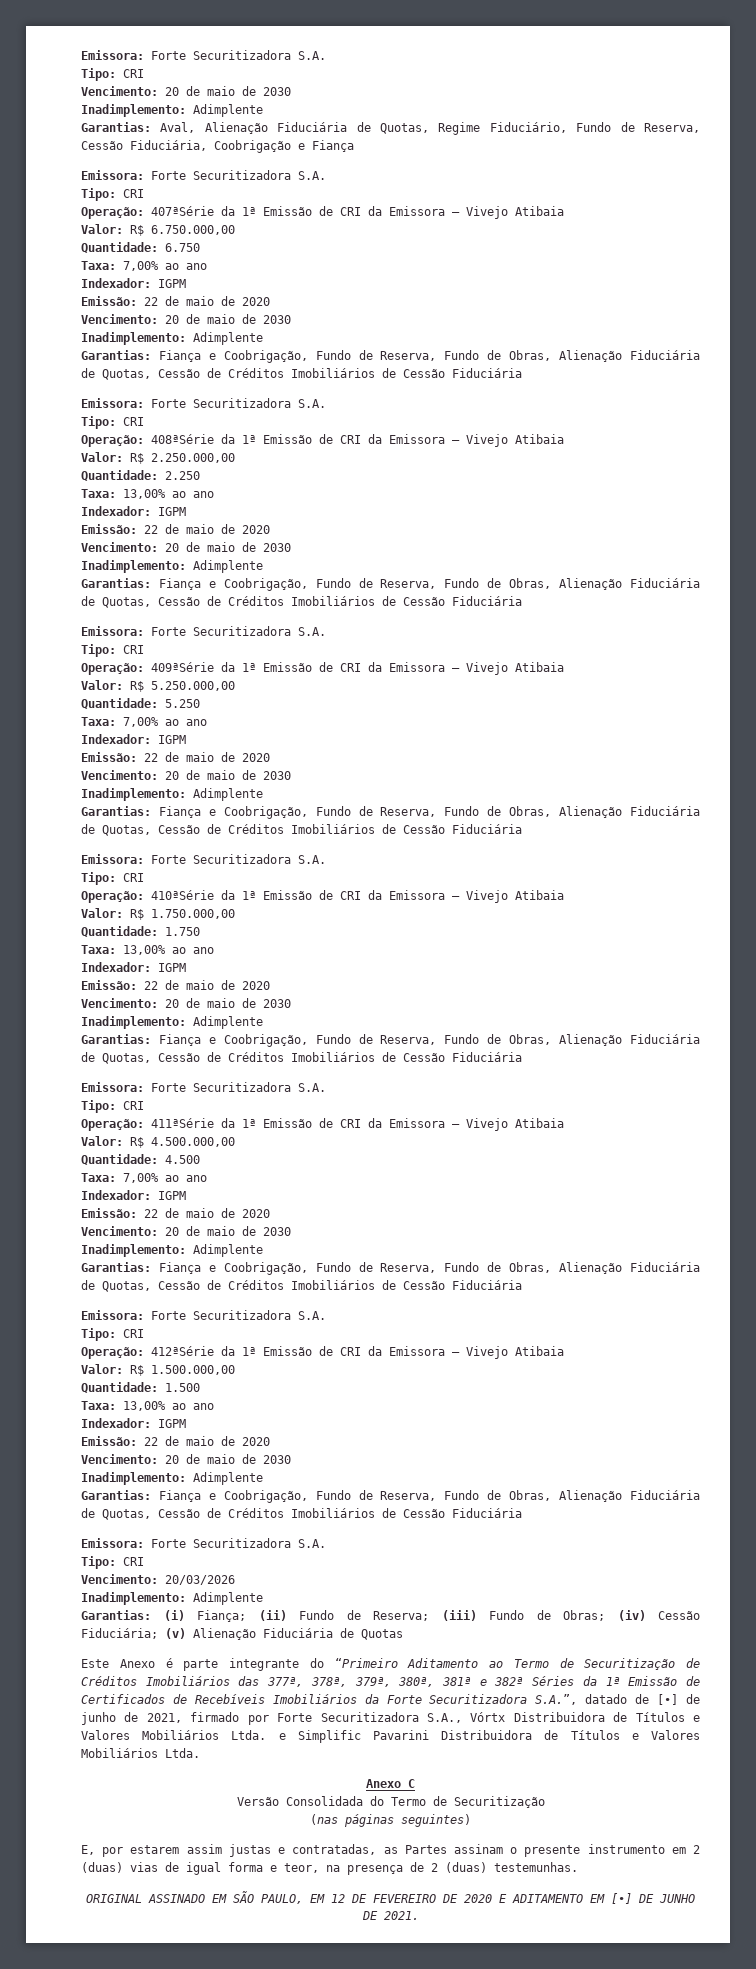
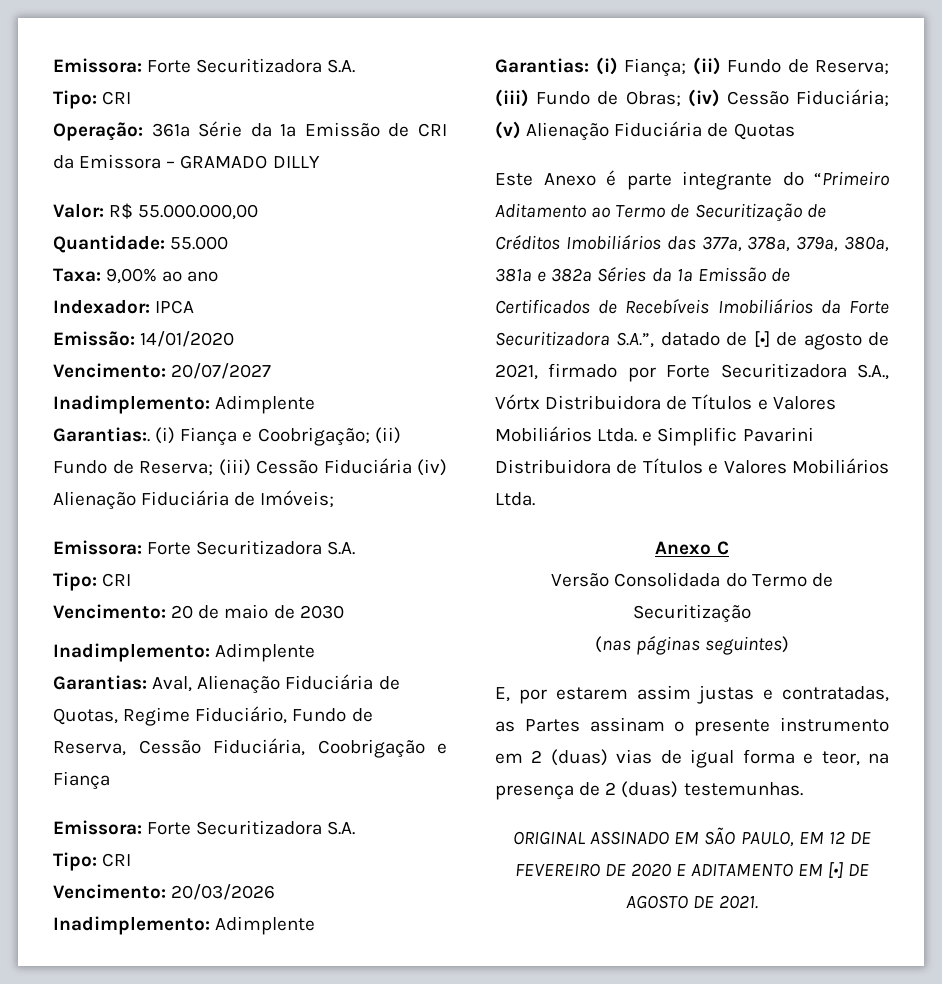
[81,50,326,60] [81,68,144,81] Emissora: Forte Securitizadora S.A. // Tipo: CRI -> [53,58,356,73] [53,90,132,109] [53,121,447,141] [53,154,320,169] [53,203,259,220] [53,235,229,253] [53,268,219,284] [53,299,195,314] [53,331,235,347] [53,363,272,379] [53,395,316,414] [53,427,401,446] [53,458,447,476] [53,490,335,510] [53,540,356,555] [53,572,132,591] Emissora: Forte Securitizadora S.A. // Tipo: CRI // Operação: 361ª Série da 1ª Emissão de CRI da Emissora – GRAMADO DILLY // Valor: R$ 55.000.000,00 // Quantidade: 55.000 // Taxa: 9,00% ao ano // Indexador: IPCA // Emissão: 14/01/2020 // Vencimento: 20/07/2027 // Inadimplemento: Adimplente // Garantias:. (i) Fiança e Coobrigação; (ii) Fundo de Reserva; (iii) Cessão Fiduciária (iv) Alienação Fiduciária de Imóveis; // Emissora: Forte Securitizadora S.A. // Tipo: CRI
[81,206,564,219] [81,224,235,236] [81,242,200,253] [81,261,207,271] [81,278,186,288] [81,296,270,306] [81,314,291,324] [81,332,263,345] [81,350,701,363] [81,368,522,380] [81,398,326,408] [81,416,144,429] [81,434,564,447] [81,452,235,464] [81,470,200,481] [81,489,214,499] [81,506,186,516] [81,524,270,534] [81,542,291,552] [81,560,263,573] [81,578,701,591] [81,596,522,608] [81,626,326,636] [81,644,144,657] [81,662,564,675] [81,680,235,692] [81,698,200,709] [81,717,207,727] [81,734,186,744] [81,752,270,762] [81,770,291,780] [81,788,263,801] [81,806,701,819] [81,824,522,836] [81,854,326,864] [81,872,144,885] [81,890,564,903] [81,908,235,920] [81,926,200,937] [81,945,214,955] [81,962,186,972] [81,980,270,990] [81,998,291,1008] [81,1016,263,1029] [81,1034,701,1047] [81,1052,522,1064] [81,1082,326,1092] [81,1100,144,1113] [81,1118,564,1131] [81,1136,235,1148] [81,1154,200,1165] [81,1173,207,1183] [81,1190,186,1200] [81,1208,270,1218] [81,1226,291,1236] [81,1244,263,1257] [81,1262,701,1275] [81,1280,522,1292] [81,1310,326,1320] [81,1328,144,1341] [81,1346,564,1359] [81,1364,235,1376] [81,1382,200,1393] [81,1401,214,1411] [81,1418,186,1428] [81,1436,270,1446] [81,1454,291,1464] [81,1472,263,1485] [81,1490,701,1503] [81,1508,522,1520] [81,1538,326,1548] [81,1556,144,1569] // Operação: 407ªSérie da 1ª Emissão de CRI da Emissora – Vivejo Atibaia // Valor: R$ 6.750.000,00 // Quantidade: 6.750 // Taxa: 7,00% ao ano // Indexador: IGPM // Emissão: 22 de maio de 2020 // Vencimento: 20 de maio de 2030 // Inadimplemento: Adimplente // Garantias: Fiança e Coobrigação, Fundo de Reserva, Fundo de Obras, Alienação Fiduciária de Quotas, Cessão de Créditos Imobiliários de Cessão Fiduciária // Emissora: Forte Securitizadora S.A. // Tipo: CRI // Operação: 408ªSérie da 1ª Emissão de CRI da Emissora – Vivejo Atibaia // Valor: R$ 2.250.000,00 // Quantidade: 2.250 // Taxa: 13,00% ao ano // Indexador: IGPM // Emissão: 22 de maio de 2020 // Vencimento: 20 de maio de 2030 // Inadimplemento: Adimplente // Garantias: Fiança e Coobrigação, Fundo de Reserva, Fundo de Obras, Alienação Fiduciária de Quotas, Cessão de Créditos Imobiliários de Cessão Fiduciária // Emissora: Forte Securitizadora S.A. // Tipo: CRI // Operação: 409ªSérie da 1ª Emissão de CRI da Emissora – Vivejo Atibaia // Valor: R$ 5.250.000,00 // Quantidade: 5.250 // Taxa: 7,00% ao ano // Indexador: IGPM // Emissão: 22 de maio de 2020 // Vencimento: 20 de maio de 2030 // Inadimplemento: Adimplente // Garantias: Fiança e Coobrigação, Fundo de Reserva, Fundo de Obras, Alienação Fiduciária de Quotas, Cessão de Créditos Imobiliários de Cessão Fiduciária // Emissora: Forte Securitizadora S.A. // Tipo: CRI // Operação: 410ªSérie da 1ª Emissão de CRI da Emissora – Vivejo Atibaia // Valor: R$ 1.750.000,00 // Quantidade: 1.750 // Taxa: 13,00% ao ano // Indexador: IGPM // Emissão: 22 de maio de 2020 // Vencimento: 20 de maio de 2030 // Inadimplemento: Adimplente // Garantias: Fiança e Coobrigação, Fundo de Reserva, Fundo de Obras, Alienação Fiduciária de Quotas, Cessão de Créditos Imobiliários de Cessão Fiduciária // Emissora: Forte Securitizadora S.A. // Tipo: CRI // Operação: 411ªSérie da 1ª Emissão de CRI da Emissora – Vivejo Atibaia // Valor: R$ 4.500.000,00 // Quantidade: 4.500 // Taxa: 7,00% ao ano // Indexador: IGPM // Emissão: 22 de maio de 2020 // Vencimento: 20 de maio de 2030 // Inadimplemento: Adimplente // Garantias: Fiança e Coobrigação, Fundo de Reserva, Fundo de Obras, Alienação Fiduciária de Quotas, Cessão de Créditos Imobiliários de Cessão Fiduciária // Emissora: Forte Securitizadora S.A. // Tipo: CRI // Operação: 412ªSérie da 1ª Emissão de CRI da Emissora – Vivejo Atibaia // Valor: R$ 1.500.000,00 // Quantidade: 1.500 // Taxa: 13,00% ao ano // Indexador: IGPM // Emissão: 22 de maio de 2020 // Vencimento: 20 de maio de 2030 // Inadimplemento: Adimplente // Garantias: Fiança e Coobrigação, Fundo de Reserva, Fundo de Obras, Alienação Fiduciária de Quotas, Cessão de Créditos Imobiliários de Cessão Fiduciária // Emissora: Forte Securitizadora S.A. // Tipo: CRI -> (132, 860) none
[81,1712,116,1725] junho -> [803,333,862,350] agosto
[659,1894,695,1903] JUNHO -> [625,895,689,909] AGOSTO

